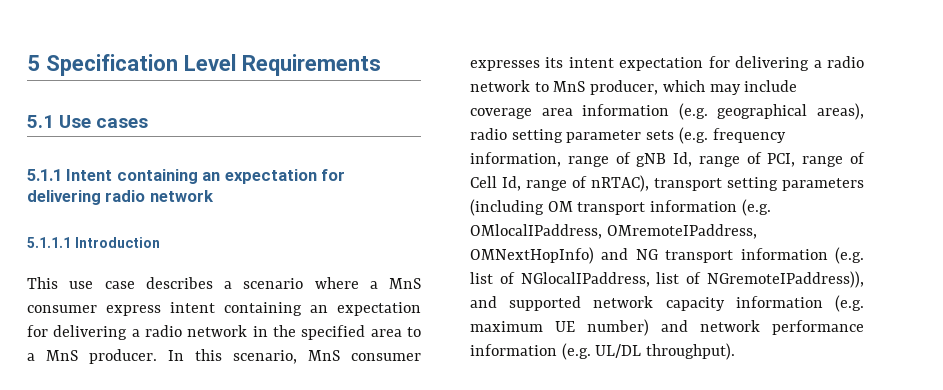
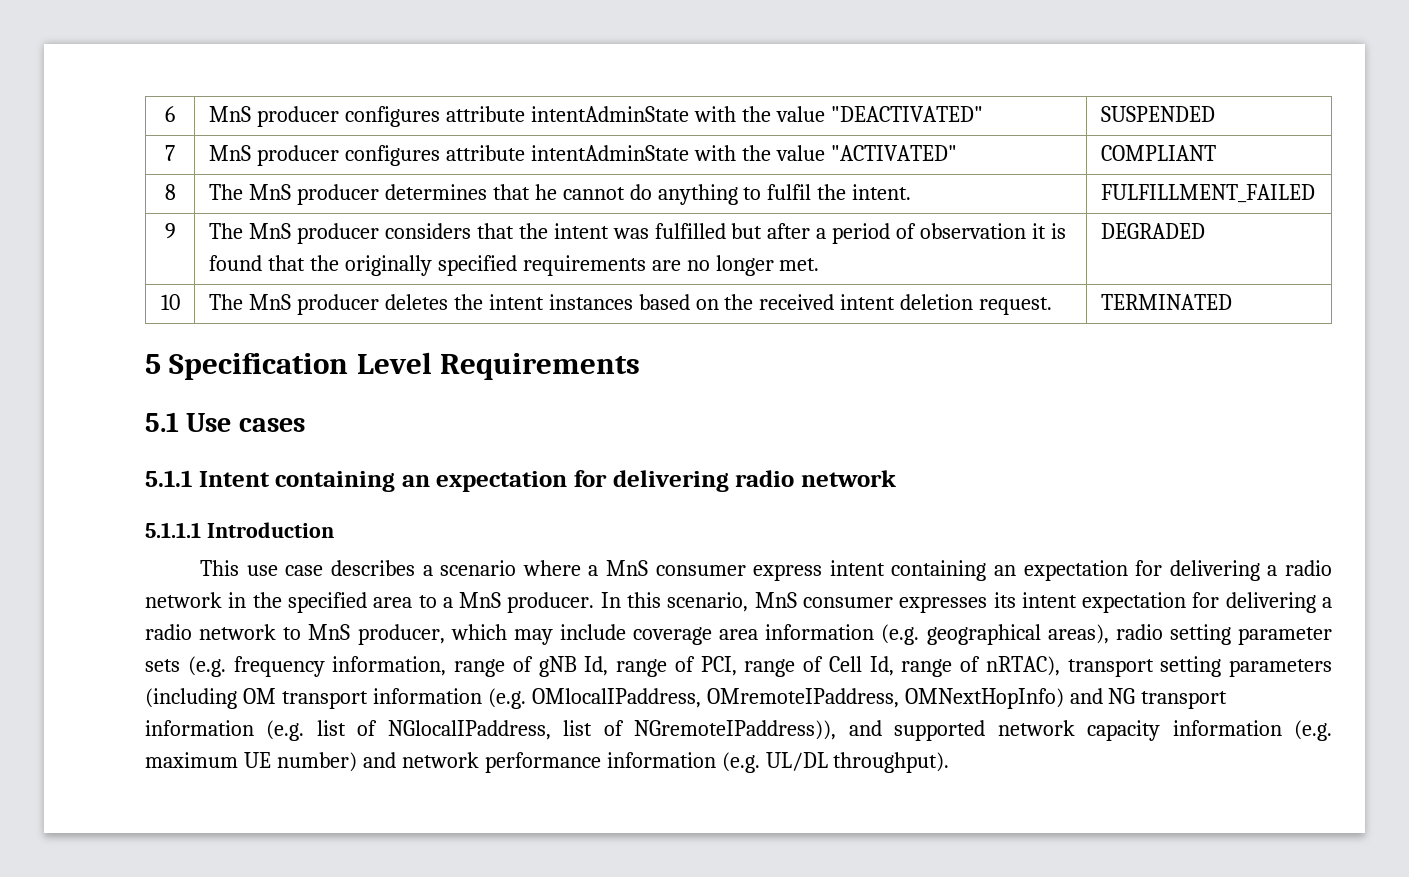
(27, 63) none -> [165,106,175,122] [208,106,983,127] [1100,106,1215,122] [165,145,175,161] [208,145,957,166] [1100,145,1216,161] [164,184,176,200] [208,184,912,205] [1100,184,1315,203] [164,223,176,239] [208,223,1067,244] [208,255,820,276] [1100,223,1205,239] [160,294,180,310] [208,294,1053,315] [1100,294,1232,310] 6 | MnS producer configures attribute intentAdminState with the value "DEACTIVATED" | SUSPENDED // 7 | MnS producer configures attribute intentAdminState with the value "ACTIVATED" | COMPLIANT // 8 | The MnS producer determines that he cannot do anything to fulfil the intent. | FULFILLMENT_FAILED // 9 | The MnS producer considers that the intent was fulfilled but after a period of observation it is found that the originally specified requirements are no longer met. | DEGRADED // 10 | The MnS producer deletes the intent instances based on the received intent deletion request. | TERMINATED //

